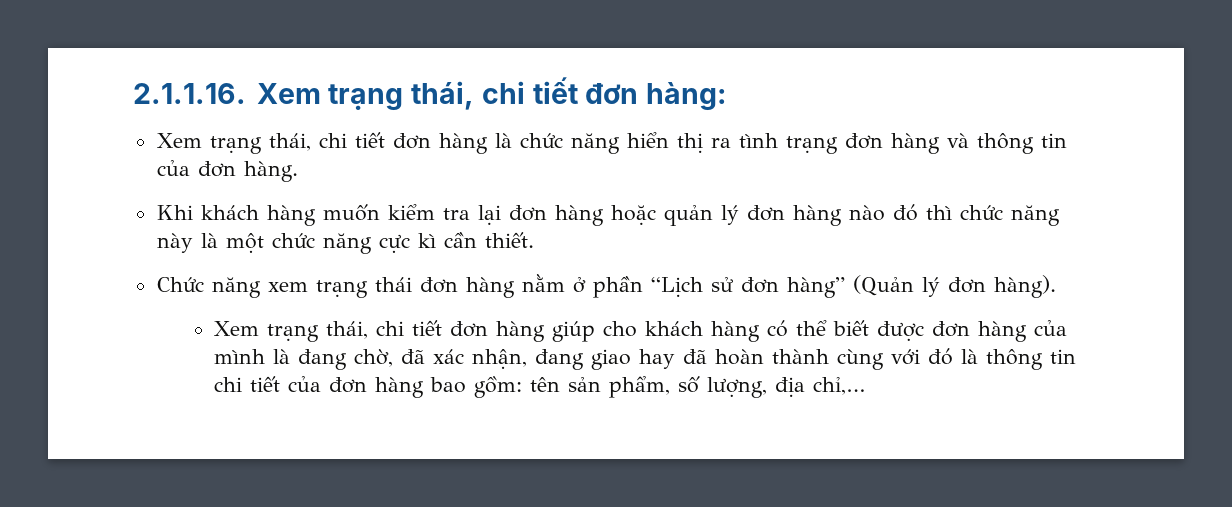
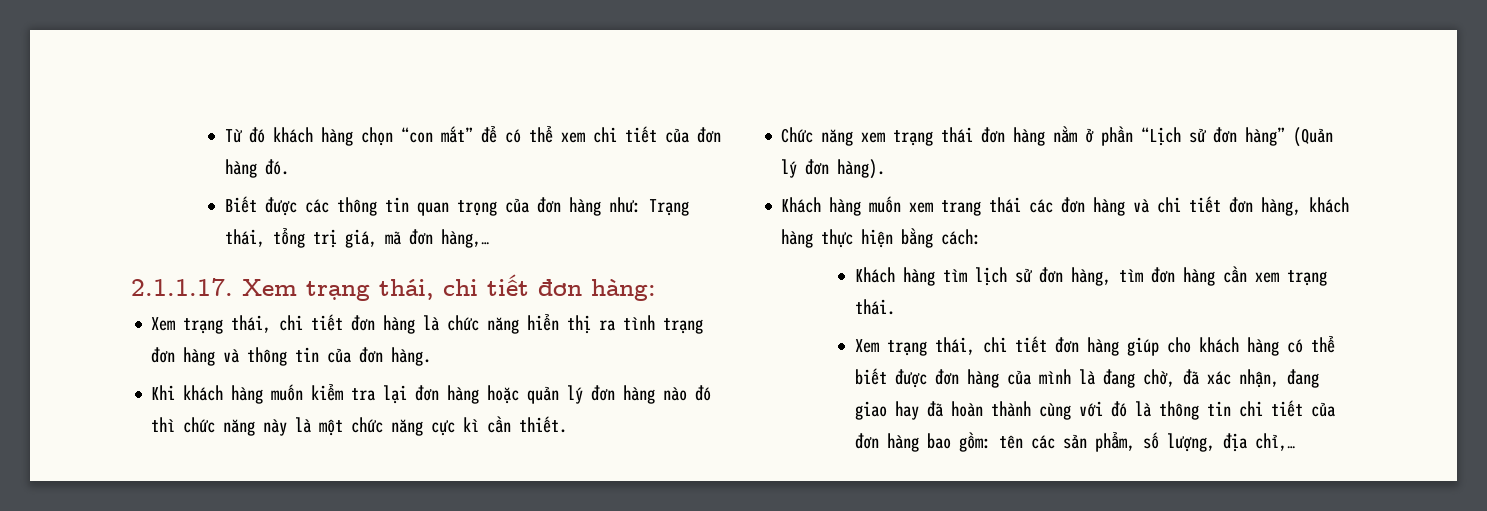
[133,83,246,104] 2.1.1.16. -> [224,125,721,146] [224,159,289,178] [224,196,689,216] [224,227,489,248] [131,278,233,296] Từ đó khách hàng chọn “con mắt” để có thể xem chi tiết của đơn hàng đó. // Biết được các thông tin quan trọng của đơn hàng như: Trạng thái, tổng trị giá, mã đơn hàng,… // 2.1.1.17.
(1056, 286) none -> [781,196,1350,216] [781,228,982,248] [854,266,1327,286] [854,299,895,315] // Khách hàng muốn xem trang thái các đơn hàng và chi tiết đơn hàng, khách hàng thực hiện bằng cách: // Khách hàng tìm lịch sử đơn hàng, tìm đơn hàng cần xem trạng thái.
(561, 384) none -> [1030,435,1055,449] các

